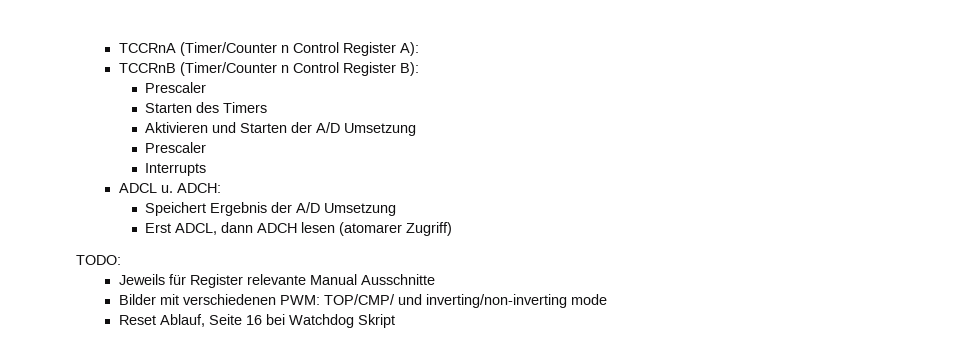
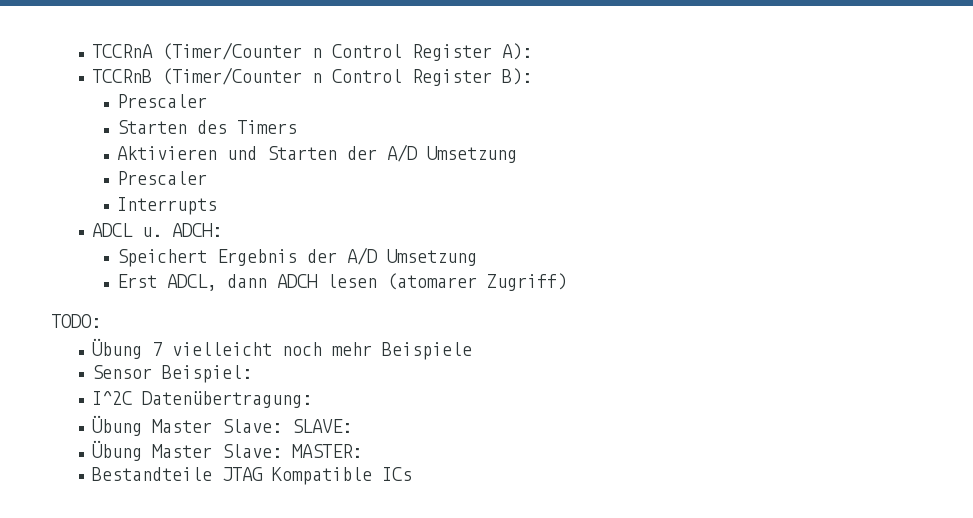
[118,274,435,288] [118,294,607,308] [118,314,395,328] Jeweils für Register relevante Manual Ausschnitte // Bilder mit verschiedenen PWM: TOP/CMP/ und inverting/non-inverting mode // Reset Ablauf, Seite 16 bei Watchdog Skript -> [92,338,473,360] [92,365,253,383] [92,391,313,408] [92,415,353,436] [92,440,363,461] [92,467,413,485] Übung 7 vielleicht noch mehr Beispiele // Sensor Beispiel: // I^2C Datenübertragung: // Übung Master Slave: SLAVE: // Übung Master Slave: MASTER: // Bestandteile JTAG Kompatible ICs

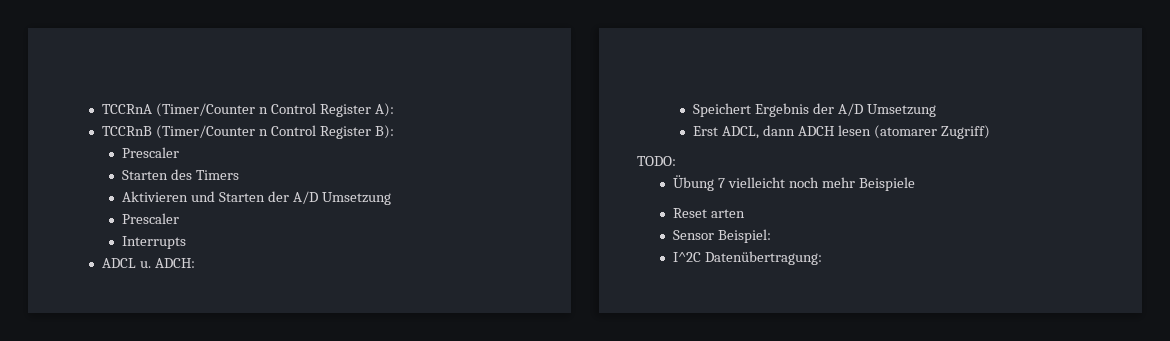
(473, 351) none -> [673,208,745,218] // Reset arten
[92,415,353,436] [92,440,363,461] [92,467,413,485] // Übung Master Slave: SLAVE: // Übung Master Slave: MASTER: // Bestandteile JTAG Kompatible ICs -> (822, 258) none

